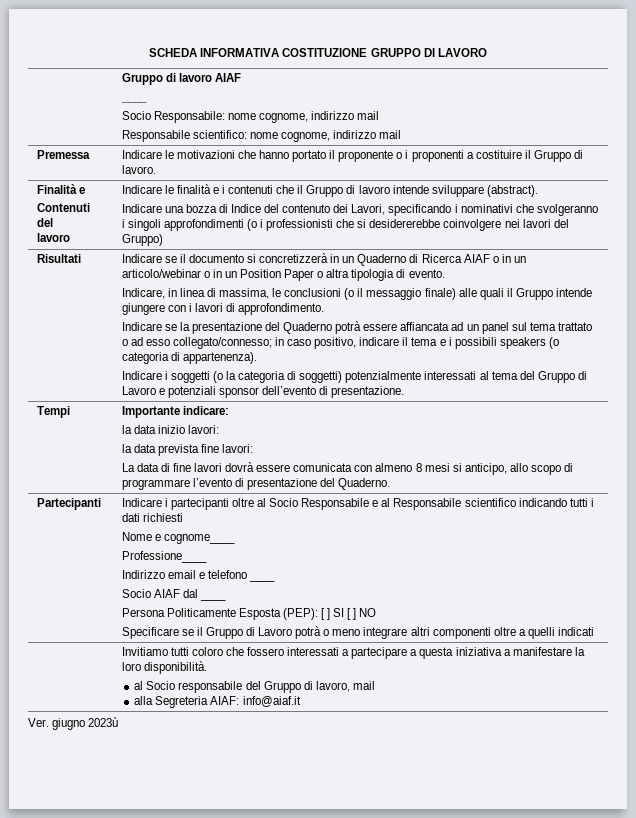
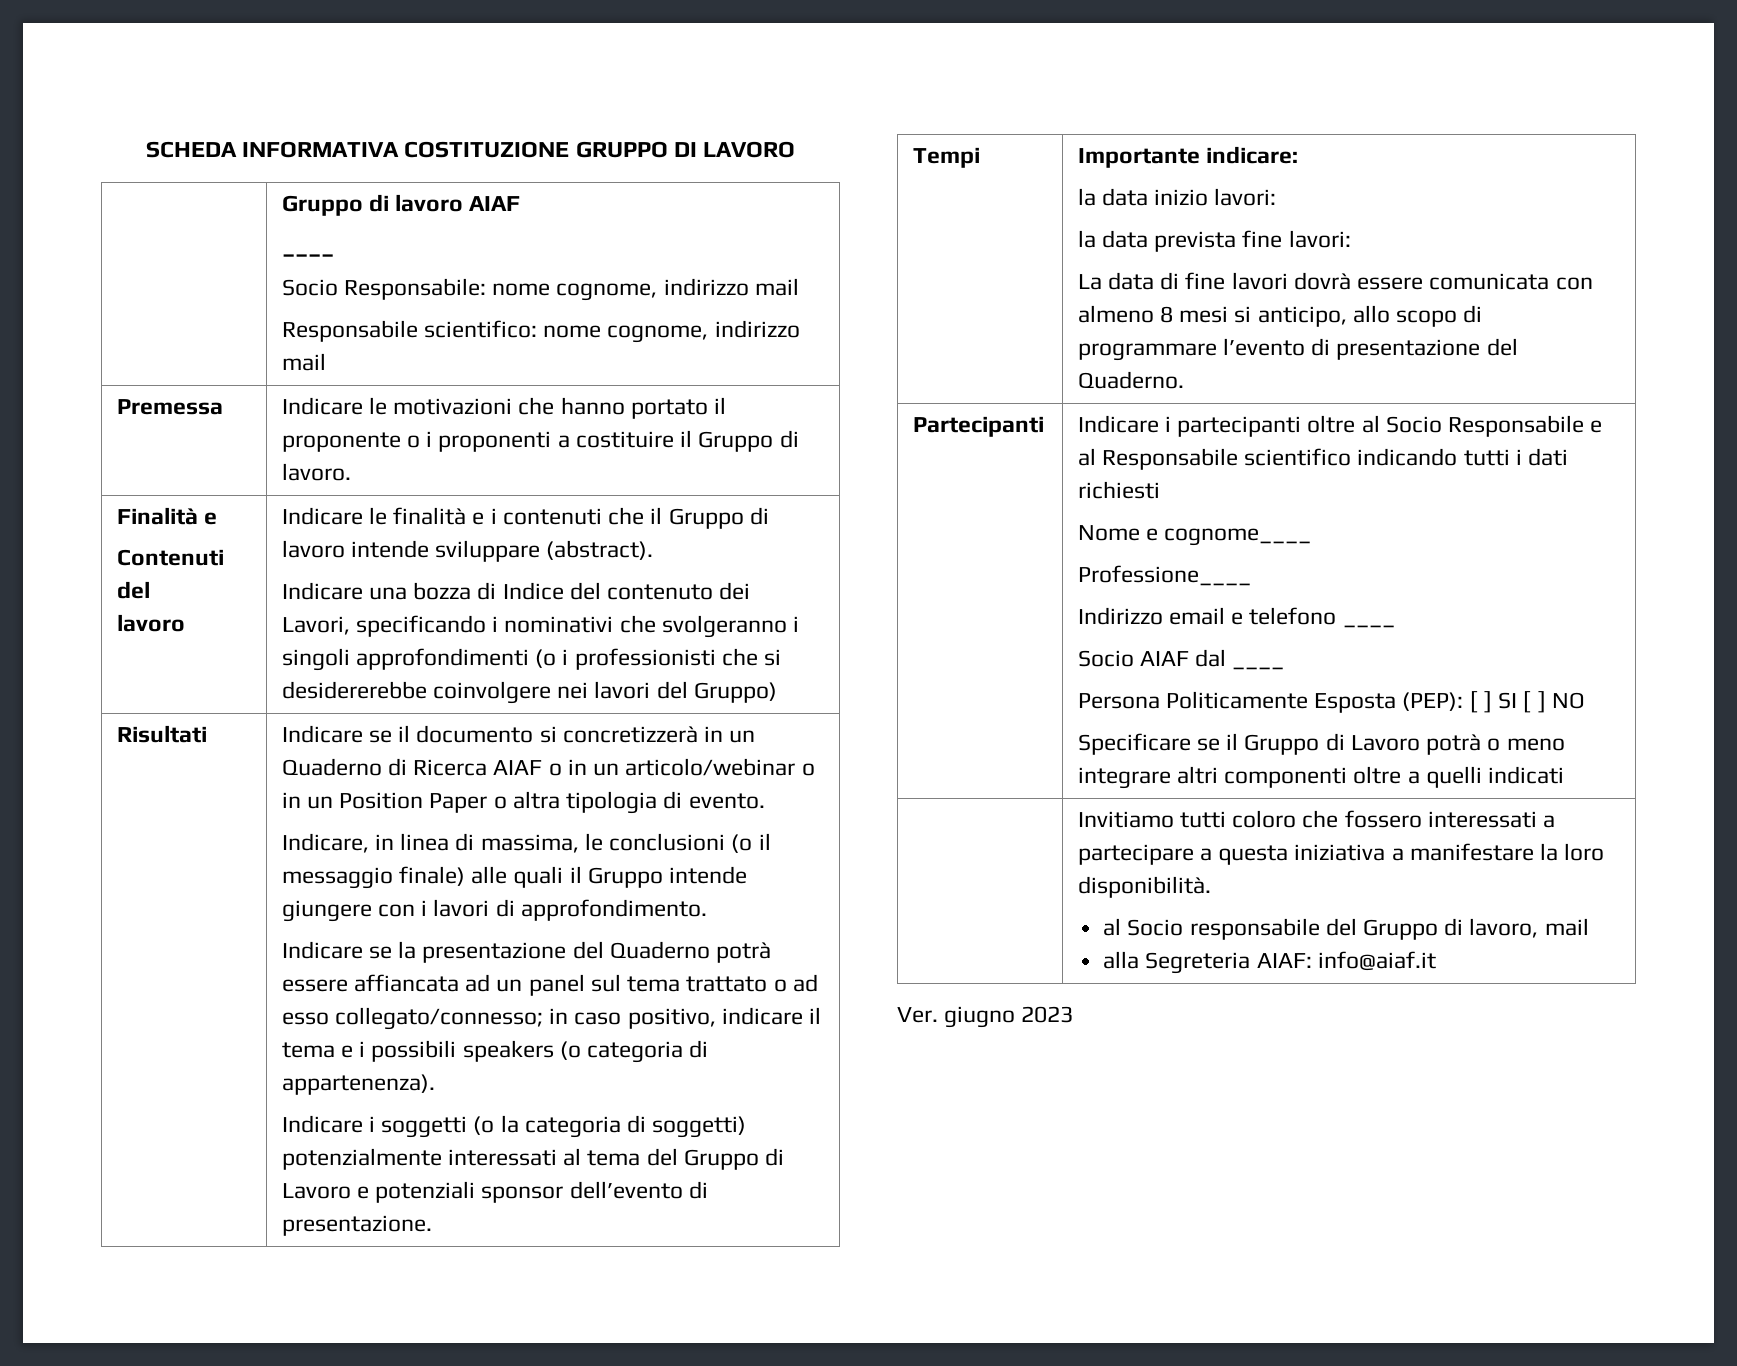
[88,717,119,727] 2023ù -> [1021,1006,1074,1023] 2023

